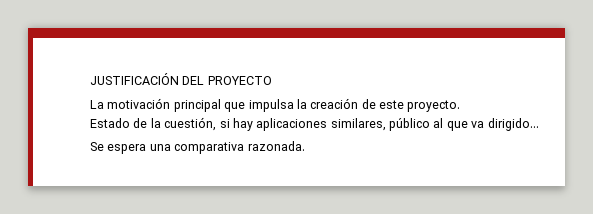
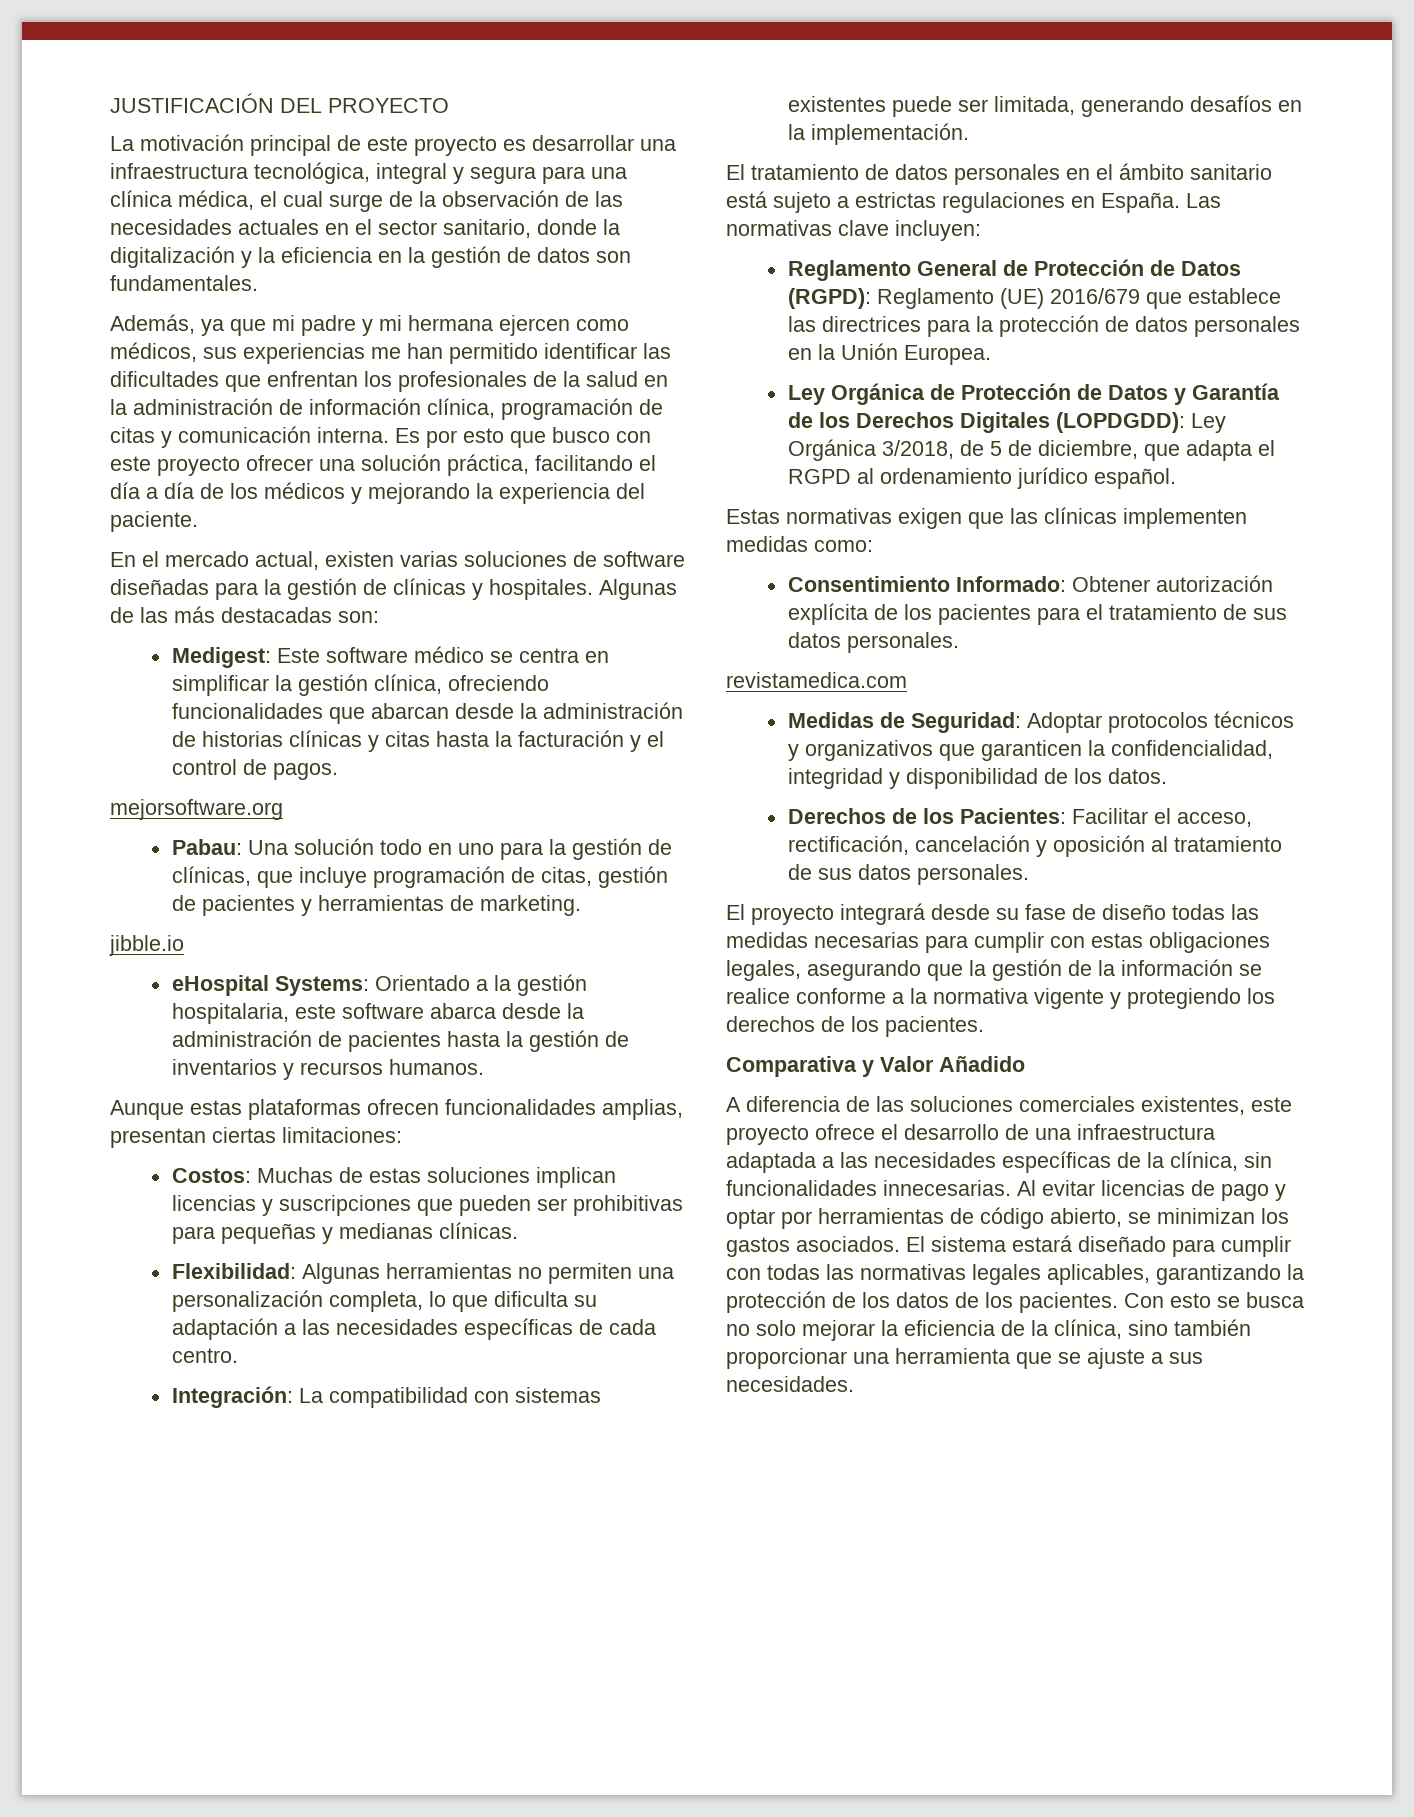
[224,98,461,112] [90,117,539,131] [90,141,305,154] que impulsa la creación de este proyecto. // Estado de la cuestión, si hay aplicaciones similares, público al que va dirigido... // Se espera una comparativa razonada. -> [337,135,676,156] [110,162,627,184] [110,190,623,212] [110,219,620,238] [110,246,631,268] [110,275,258,291] [110,314,629,336] [110,342,671,364] [110,371,668,392] [110,398,663,420] [110,426,651,448] [110,454,656,476] [110,482,645,504] [110,511,198,532] [110,551,685,570] [110,578,677,600] [110,606,379,623] [171,646,609,668] [171,674,549,696] [171,702,683,724] [171,730,664,752] [171,759,338,780] [110,799,283,820] [171,838,672,860] [171,866,668,888] [171,895,581,916] [109,935,184,956] [171,974,587,996] [171,1003,584,1024] [171,1030,629,1052] [171,1059,484,1080] [110,1099,683,1120] [110,1127,402,1148] [171,1167,616,1188] [171,1195,683,1216] [171,1222,518,1244] [171,1263,674,1284] [171,1290,597,1312] [171,1318,656,1340] [171,1348,238,1363] [171,1386,601,1408] [787,95,1302,117] [787,123,969,145] [726,163,1272,185] [726,191,1221,213] [726,220,981,241] [787,259,1241,281] [787,288,1281,309] [787,315,1300,337] [787,343,991,365] [787,383,1280,405] [787,412,1226,433] [787,439,1275,461] [787,467,1176,489] [726,507,1247,529] [726,536,873,552] [787,575,1273,592] [787,603,1287,625] [787,632,959,653] [726,672,907,688] [787,711,1294,733] [787,740,1273,761] [787,768,1167,789] [787,808,1252,827] [787,835,1282,857] [787,864,1029,885] [726,903,1259,925] [726,932,1270,953] [726,959,1262,981] [726,988,1275,1009] [726,1016,984,1037] [726,1056,1025,1077] [726,1096,1292,1115] [726,1124,1215,1145] [726,1151,1272,1173] [726,1180,1286,1201] [726,1207,1289,1229] [726,1235,1291,1257] [726,1264,1304,1285] [726,1291,1304,1313] [726,1319,1251,1341] [726,1348,1203,1369] [726,1376,854,1392] de este proyecto es desarrollar una infraestructura tecnológica, integral y segura para una clínica médica, el cual surge de la observación de las necesidades actuales en el sector sanitario, donde la digitalización y la eficiencia en la gestión de datos son fundamentales. // Además, ya que mi padre y mi hermana ejercen como médicos, sus experiencias me han permitido identificar las dificultades que enfrentan los profesionales de la salud en la administración de información clínica, programación de citas y comunicación interna. Es por esto que busco con este proyecto ofrecer una solución práctica, facilitando el día a día de los médicos y mejorando la experiencia del paciente. // En el mercado actual, existen varias soluciones de software diseñadas para la gestión de clínicas y hospitales. Algunas de las más destacadas son: // Medigest: Este software médico se centra en simplificar la gestión clínica, ofreciendo funcionalidades que abarcan desde la administración de historias clínicas y citas hasta la facturación y el control de pagos. // mejorsoftware.org // Pabau: Una solución todo en uno para la gestión de clínicas, que incluye programación de citas, gestión de pacientes y herramientas de marketing. // jibble.io // eHospital Systems: Orientado a la gestión hospitalaria, este software abarca desde la administración de pacientes hasta la gestión de inventarios y recursos humanos. // Aunque estas plataformas ofrecen funcionalidades amplias, presentan ciertas limitaciones: // Costos: Muchas de estas soluciones implican licencias y suscripciones que pueden ser prohibitivas para pequeñas y medianas clínicas. // Flexibilidad: Algunas herramientas no permiten una personalización completa, lo que dificulta su adaptación a las necesidades específicas de cada centro. // Integración: La compatibilidad con sistemas existentes puede ser limitada, generando desafíos en la implementación. // El tratamiento de datos personales en el ámbito sanitario está sujeto a estrictas regulaciones en España. Las normativas clave incluyen: // Reglamento General de Protección de Datos (RGPD): Reglamento (UE) 2016/679 que establece las directrices para la protección de datos personales en la Unión Europea. // Ley Orgánica de Protección de Datos y Garantía de los Derechos Digitales (LOPDGDD): Ley Orgánica 3/2018, de 5 de diciembre, que adapta el RGPD al ordenamiento jurídico español. // Estas normativas exigen que las clínicas implementen medidas como: // Consentimiento Informado: Obtener autorización explícita de los pacientes para el tratamiento de sus datos personales. // revistamedica.com // Medidas de Seguridad: Adoptar protocolos técnicos y organizativos que garanticen la confidencialidad, integridad y disponibilidad de los datos. // Derechos de los Pacientes: Facilitar el acceso, rectificación, cancelación y oposición al tratamiento de sus datos personales. // El proyecto integrará desde su fase de diseño todas las medidas necesarias para cumplir con estas obligaciones legales, asegurando que la gestión de la información se realice conforme a la normativa vigente y protegiendo los derechos de los pacientes. // Comparativa y Valor Añadido // A diferencia de las soluciones comerciales existentes, este proyecto ofrece el desarrollo de una infraestructura adaptada a las necesidades específicas de la clínica, sin funcionalidades innecesarias. Al evitar licencias de pago y optar por herramientas de código abierto, se minimizan los gastos asociados. El sistema estará diseñado para cumplir con todas las normativas legales aplicables, garantizando la protección de los datos de los pacientes. Con esto se busca no solo mejorar la eficiencia de la clínica, sino también proporcionar una herramienta que se ajuste a sus necesidades.

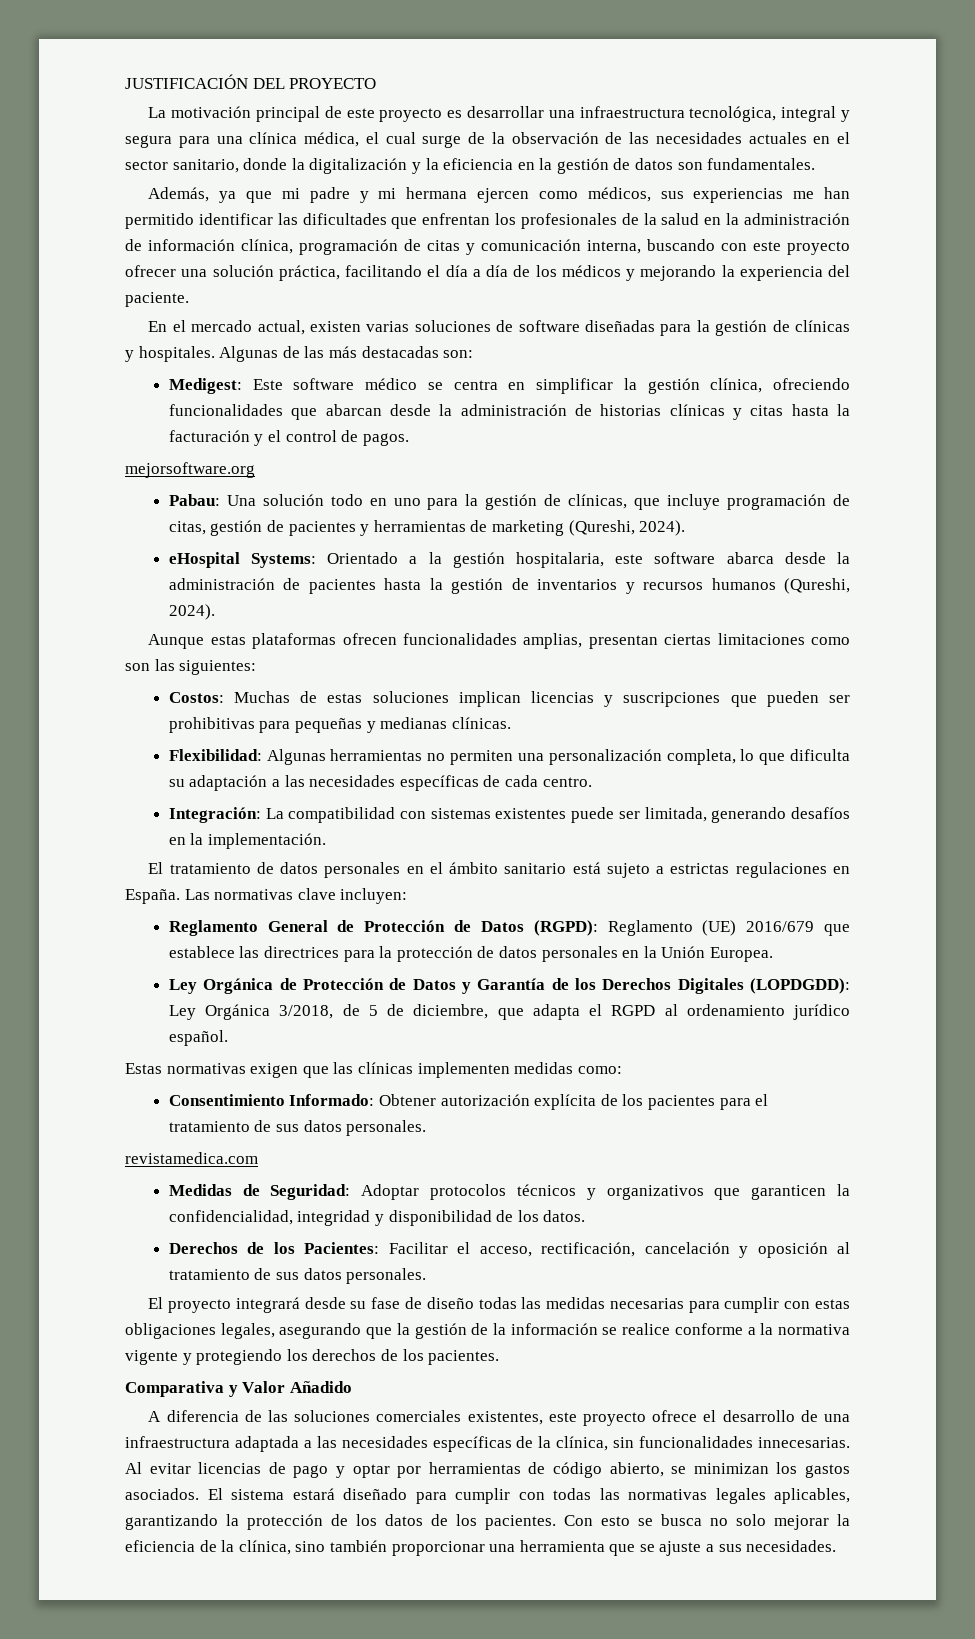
[317,427,610,448] interna. Es por esto que busco -> [587,239,715,254] interna, buscando
[479,895,581,916] [109,935,184,956] marketing. // jibble.io -> [491,520,686,536] marketing (Qureshi, 2024).
[388,1059,484,1075] humanos. -> [711,578,850,594] [168,604,215,620] humanos (Qureshi, 2024).
[282,1127,402,1143] limitaciones: -> [717,633,850,645] [125,659,257,675] limitaciones como son las siguientes:

